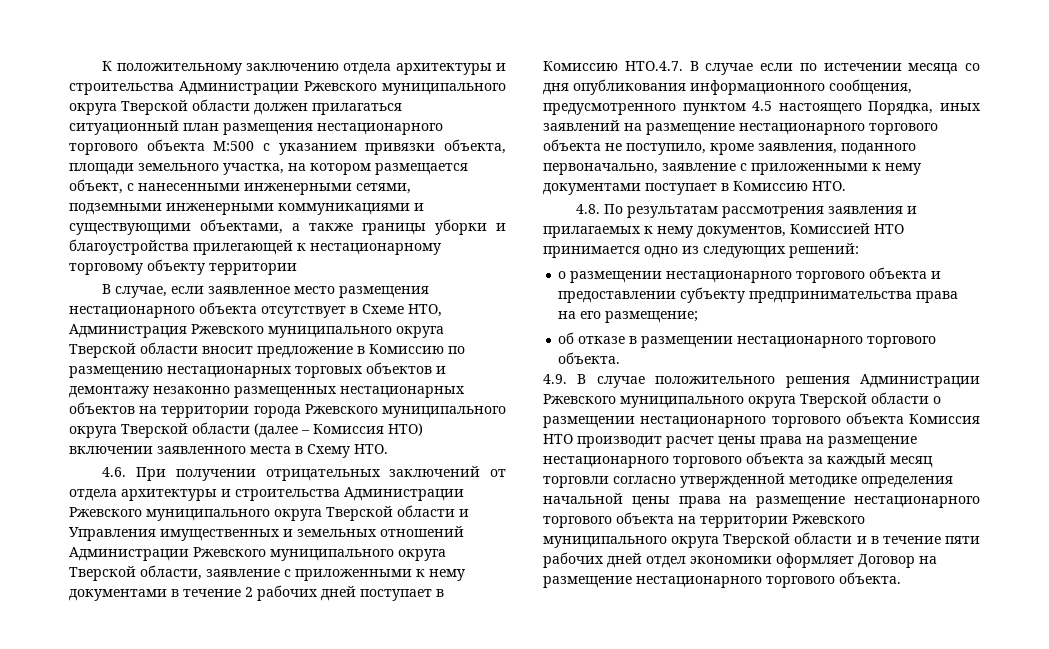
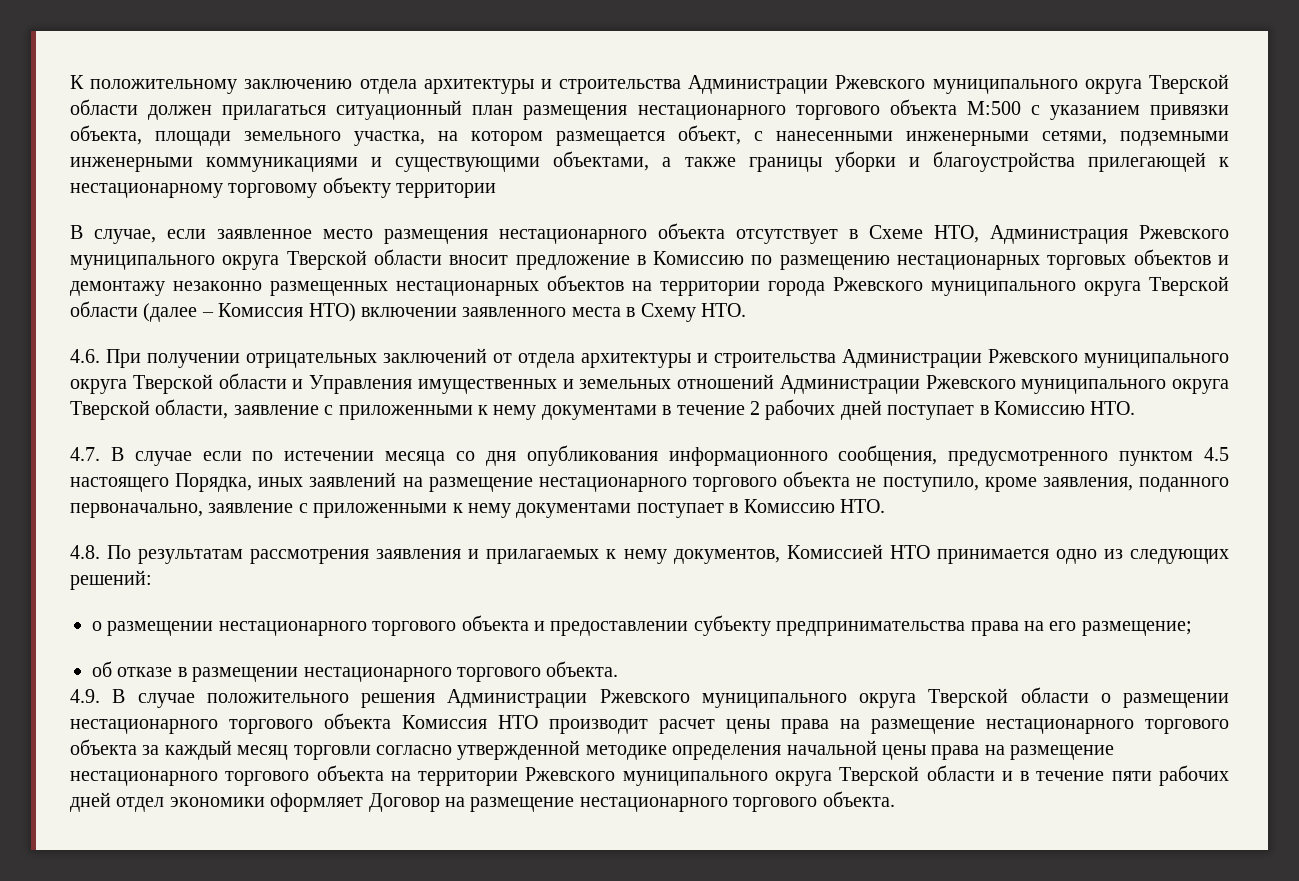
[624,61,683,71] НТО.4.7. -> [1090,401,1136,415] [70,447,100,461] НТО. // 4.7.

